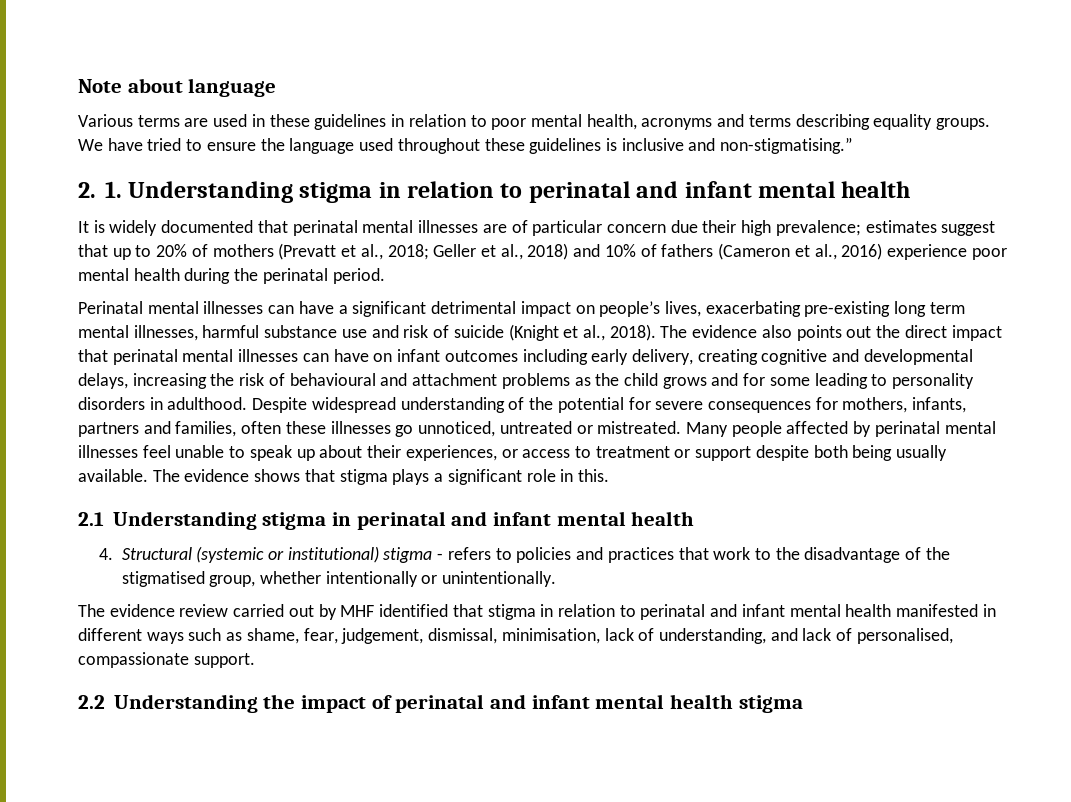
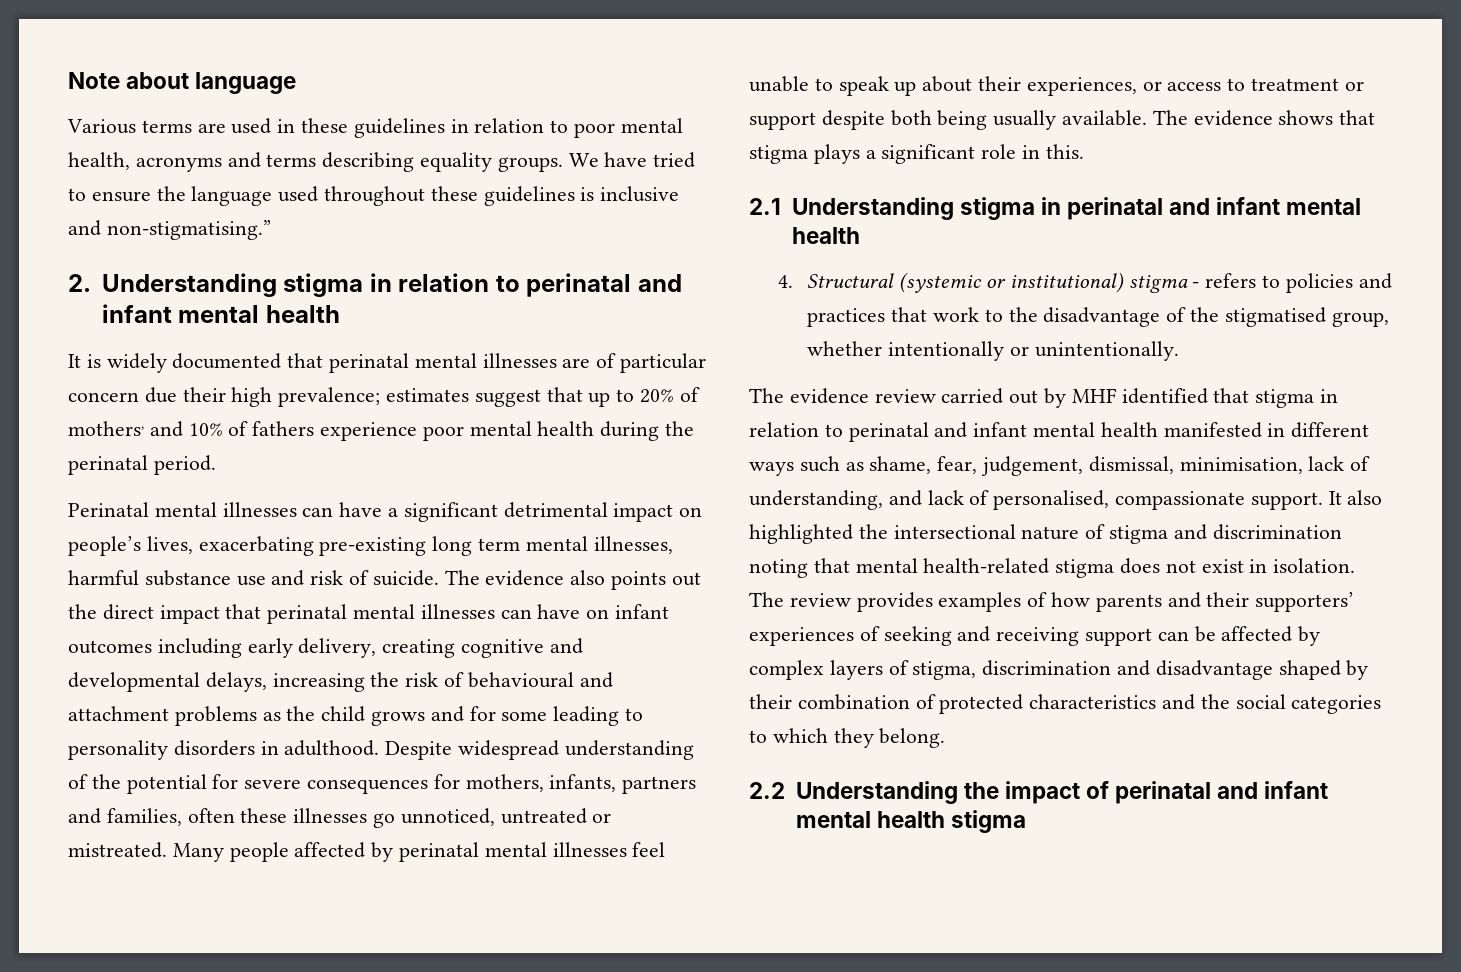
[104,181,122,198] 1. -> (91, 283) none
[212,243,883,260] mothers (Prevatt et al., 2018; Geller et al., 2018) and 10% of fathers (Cameron et al., 2016) -> [68,421,315,437] mothers, and 10% of fathers
[453,324,656,341] suicide (Knight et al., 2018). -> [372,570,439,586] suicide.
(255, 660) none -> [1328,490,1383,505] [749,524,1342,544] [749,558,1356,578] [749,592,1355,612] [749,626,1321,646] [749,660,1369,680] [749,694,1382,714] [749,728,946,748] It also highlighted the intersectional nature of stigma and discrimination noting that mental health-related stigma does not exist in isolation. The review provides examples of how parents and their supporters’ experiences of seeking and receiving support can be affected by complex layers of stigma, discrimination and disadvantage shaped by their combination of protected characteristics and the social categories to which they belong.

